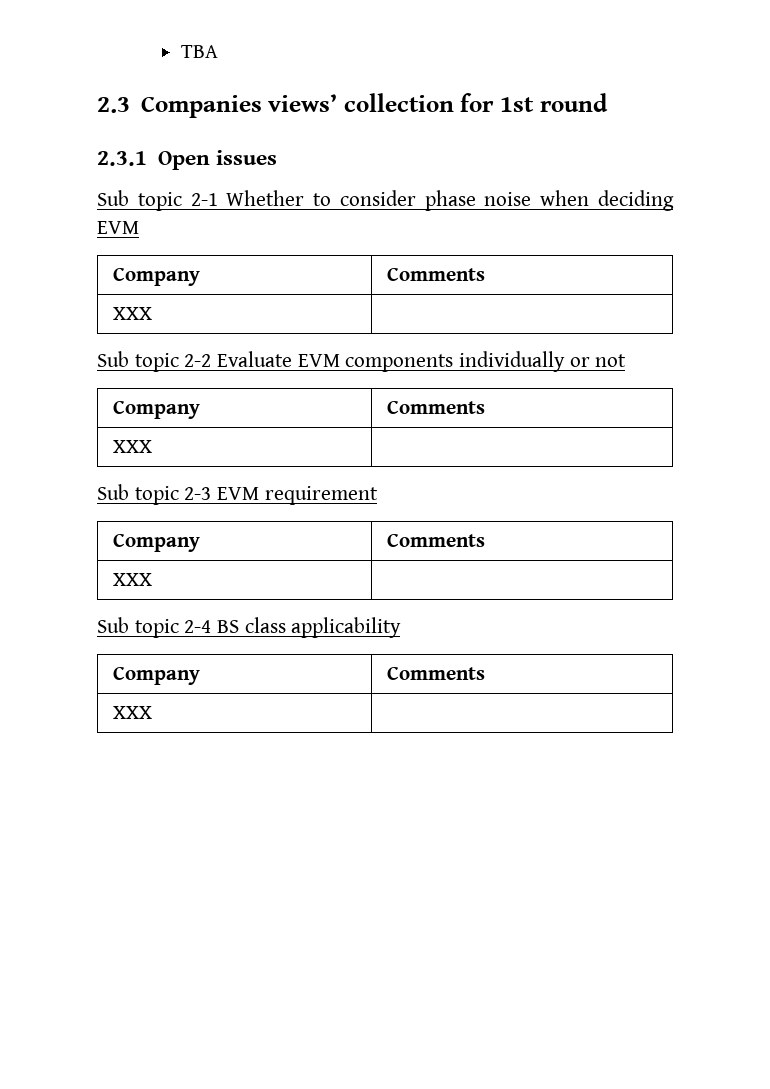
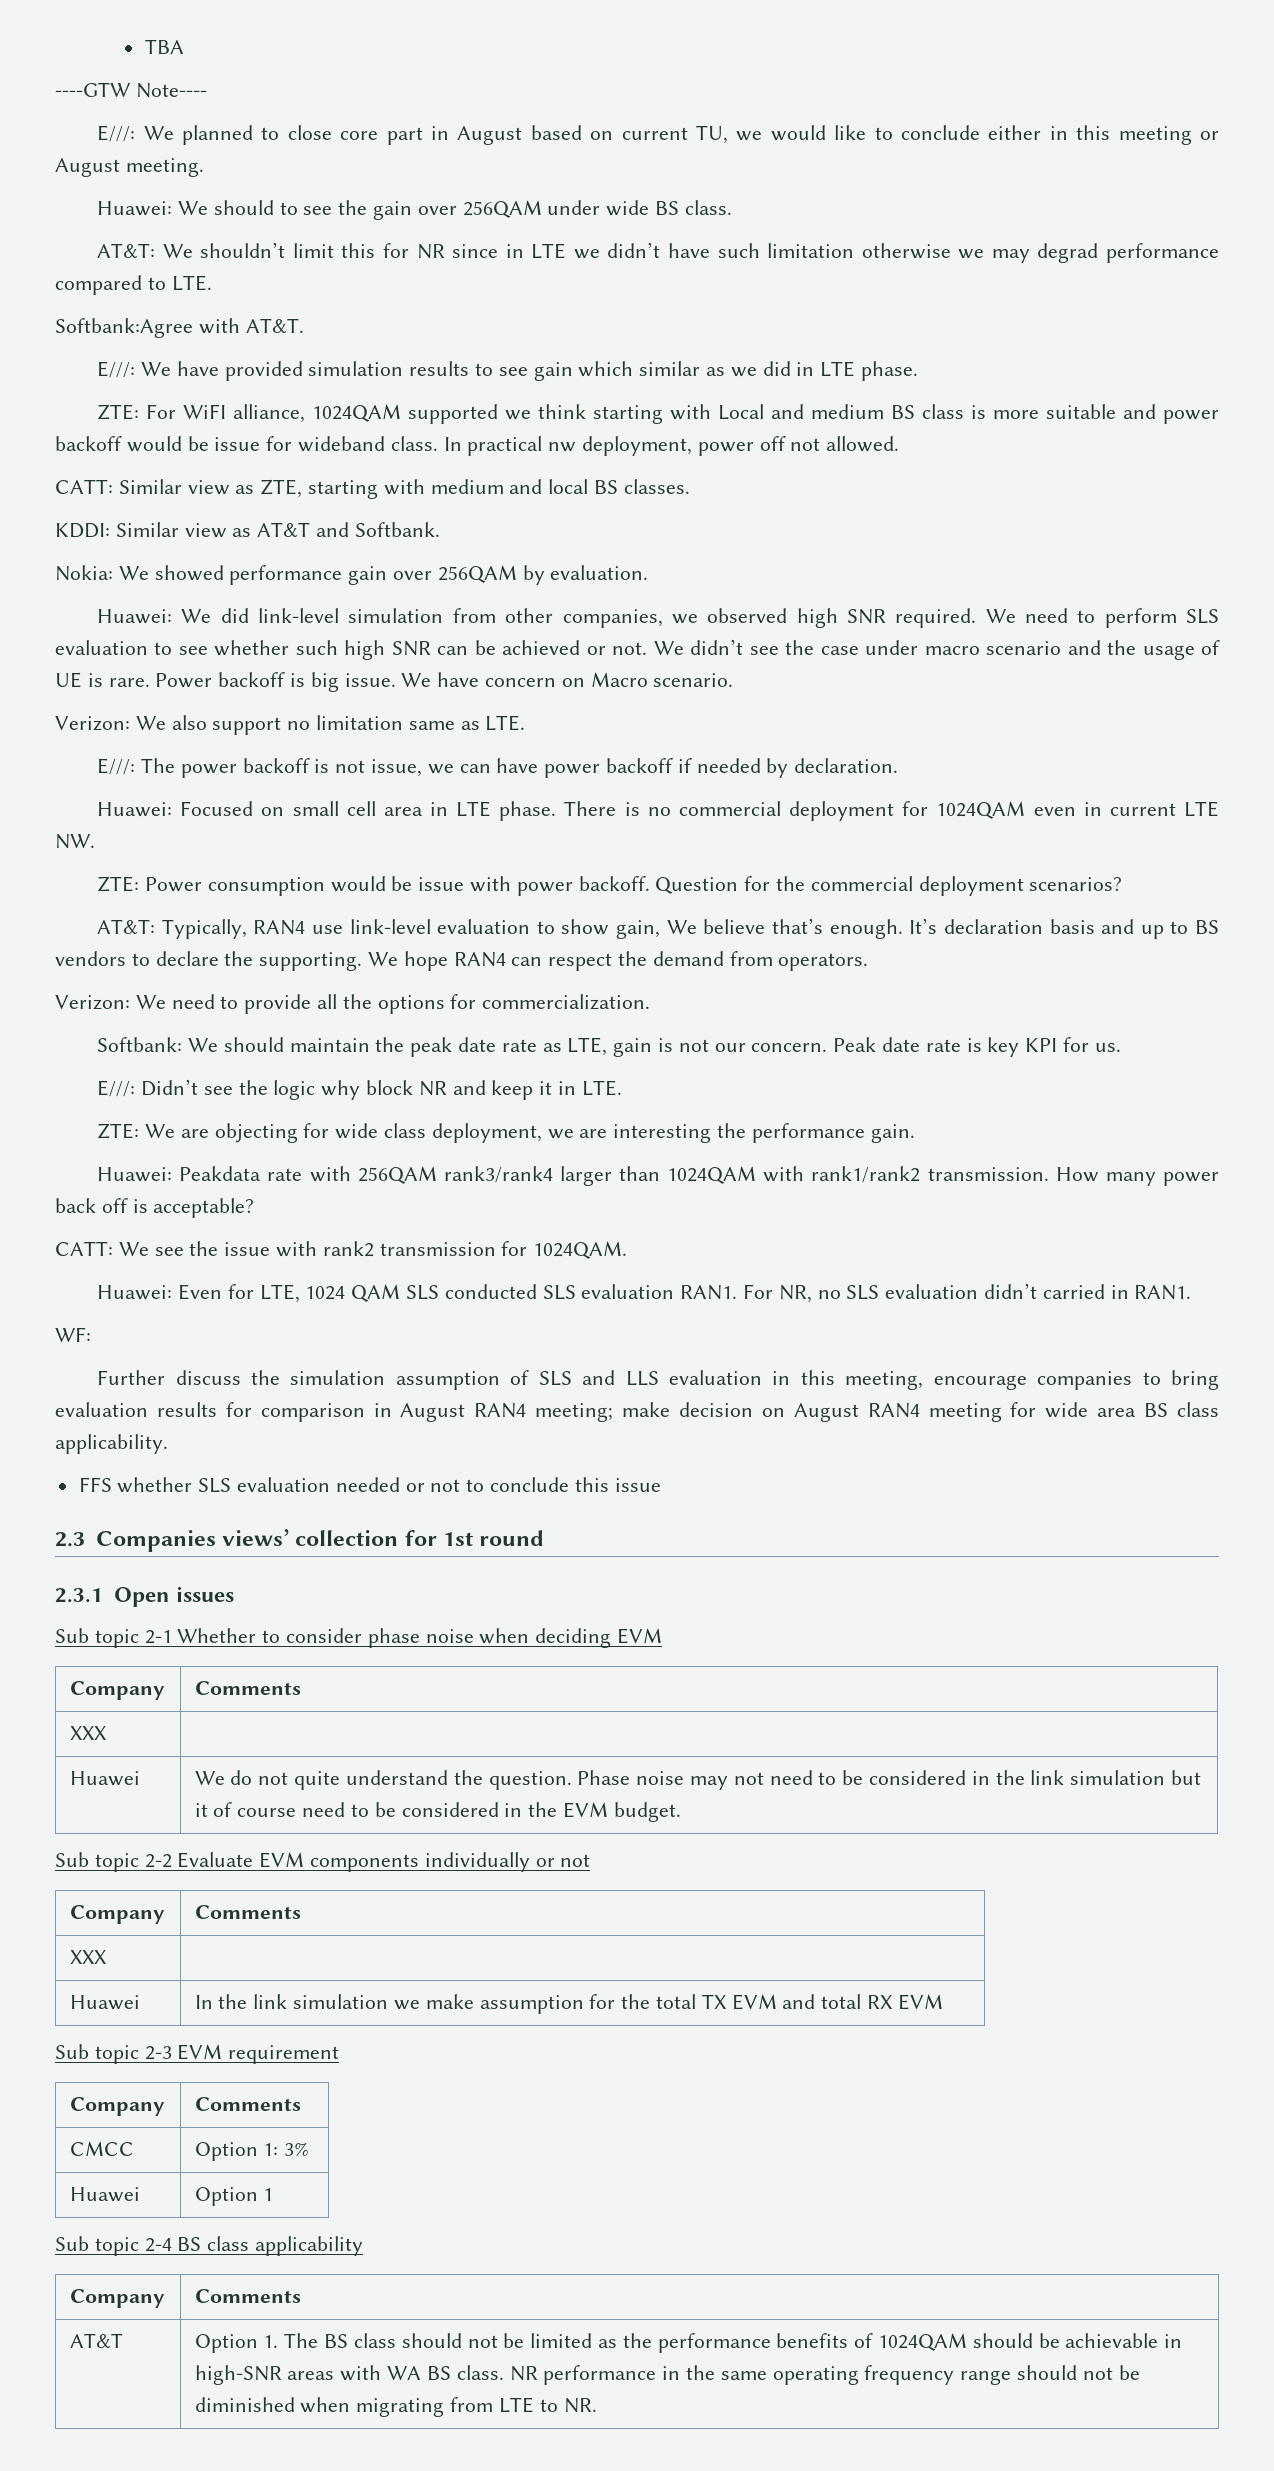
(219, 51) none -> [55,82,207,98] [97,125,1219,145] [55,158,204,177] [97,200,732,220] [97,242,1219,263] [55,275,212,295] [55,318,304,338] [97,361,918,381] [97,404,1220,424] [55,436,900,456] [55,479,690,499] [55,522,440,538] [55,565,649,585] [97,608,1219,628] [55,639,1221,660] [55,672,734,692] [55,715,526,735] [97,758,899,778] [97,801,1219,821] [55,834,95,849] [97,876,1123,896] [97,918,1219,939] [55,951,869,971] [55,994,651,1014] [97,1037,1121,1057] [97,1079,622,1100] [97,1123,915,1143] [97,1166,1219,1186] [55,1198,255,1218] [55,1241,628,1259] [97,1283,1192,1303] [55,1327,91,1342] [97,1370,1220,1390] [55,1402,1220,1422] [55,1434,168,1454] [78,1477,661,1493] // ----GTW Note---- // E///: We planned to close core part in August based on current TU, we would like to conclude either in this meeting or August meeting. // Huawei: We should to see the gain over 256QAM under wide BS class. // AT&T: We shouldn’t limit this for NR since in LTE we didn’t have such limitation otherwise we may degrad performance compared to LTE. // Softbank:Agree with AT&T. // E///: We have provided simulation results to see gain which similar as we did in LTE phase. // ZTE: For WiFI alliance, 1024QAM supported we think starting with Local and medium BS class is more suitable and power backoff would be issue for wideband class. In practical nw deployment, power off not allowed. // CATT: Similar view as ZTE, starting with medium and local BS classes. // KDDI: Similar view as AT&T and Softbank. // Nokia: We showed performance gain over 256QAM by evaluation. // Huawei: We did link-level simulation from other companies, we observed high SNR required. We need to perform SLS evaluation to see whether such high SNR can be achieved or not. We didn’t see the case under macro scenario and the usage of UE is rare. Power backoff is big issue. We have concern on Macro scenario. // Verizon: We also support no limitation same as LTE. // E///: The power backoff is not issue, we can have power backoff if needed by declaration. // Huawei: Focused on small cell area in LTE phase. There is no commercial deployment for 1024QAM even in current LTE NW. // ZTE: Power consumption would be issue with power backoff. Question for the commercial deployment scenarios? // AT&T: Typically, RAN4 use link-level evaluation to show gain, We believe that’s enough. It’s declaration basis and up to BS vendors to declare the supporting. We hope RAN4 can respect the demand from operators. // Verizon: We need to provide all the options for commercialization. // Softbank: We should maintain the peak date rate as LTE, gain is not our concern. Peak date rate is key KPI for us. // E///: Didn’t see the logic why block NR and keep it in LTE. // ZTE: We are objecting for wide class deployment, we are interesting the performance gain. // Huawei: Peakdata rate with 256QAM rank3/rank4 larger than 1024QAM with rank1/rank2 transmission. How many power back off is acceptable? // CATT: We see the issue with rank2 transmission for 1024QAM. // Huawei: Even for LTE, 1024 QAM SLS conducted SLS evaluation RAN1. For NR, no SLS evaluation didn’t carried in RAN1. // WF: // Further discuss the simulation assumption of SLS and LLS evaluation in this meeting, encourage companies to bring evaluation results for comparison in August RAN4 meeting; make decision on August RAN4 meeting for wide area BS class applicability. // FFS whether SLS evaluation needed or not to conclude this issue
(153, 313) none -> [69,1771,140,1786] [194,1770,1201,1790] [194,1802,681,1822] // Huawei | We do not quite understand the question. Phase noise may not need to be considered in the link simulation but it of course need to be considered in the EVM budget.
(153, 446) none -> [69,1995,140,2010] [194,1994,943,2014] // Huawei | In the link simulation we make assumption for the total TX EVM and total RX EVM
[113,573,153,586] XXX | -> [69,2141,134,2156] [194,2142,310,2161] [69,2187,140,2202] [194,2187,274,2206] CMCC | Option 1: 3% // Huawei | Option 1
[113,706,153,719] XXX | -> [69,2333,123,2348] [194,2333,1183,2353] [194,2365,1140,2385] [194,2397,597,2417] AT&T | Option 1. The BS class should not be limited as the performance benefits of 1024QAM should be achievable in high-SNR areas with WA BS class. NR performance in the same operating frequency range should not be diminished when migrating from LTE to NR.

